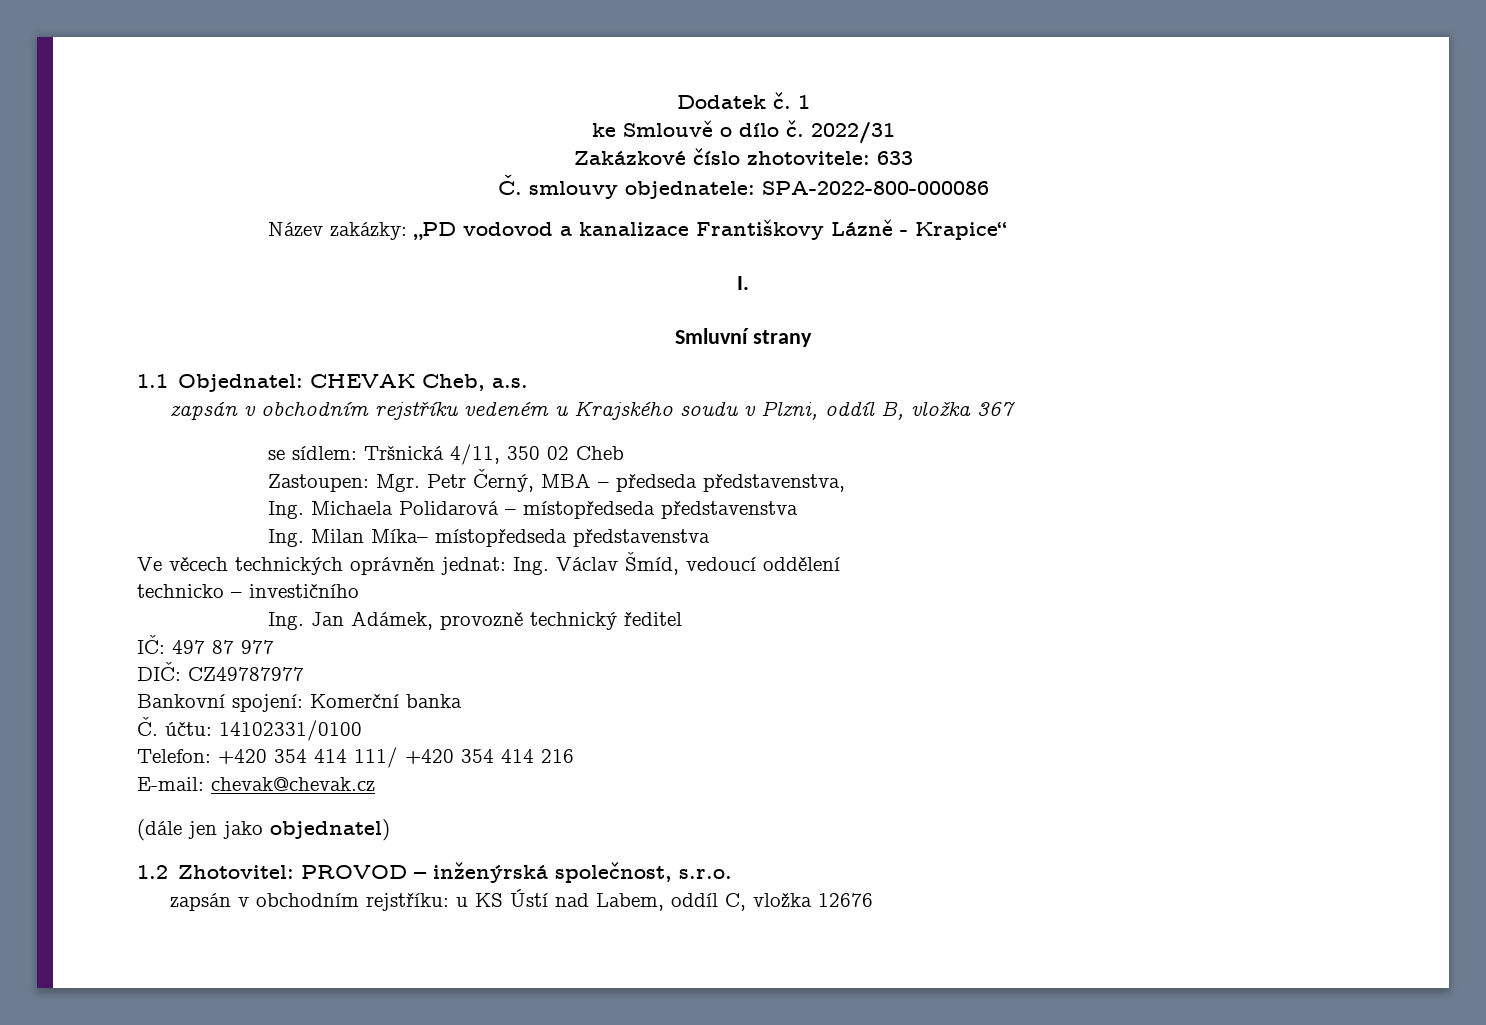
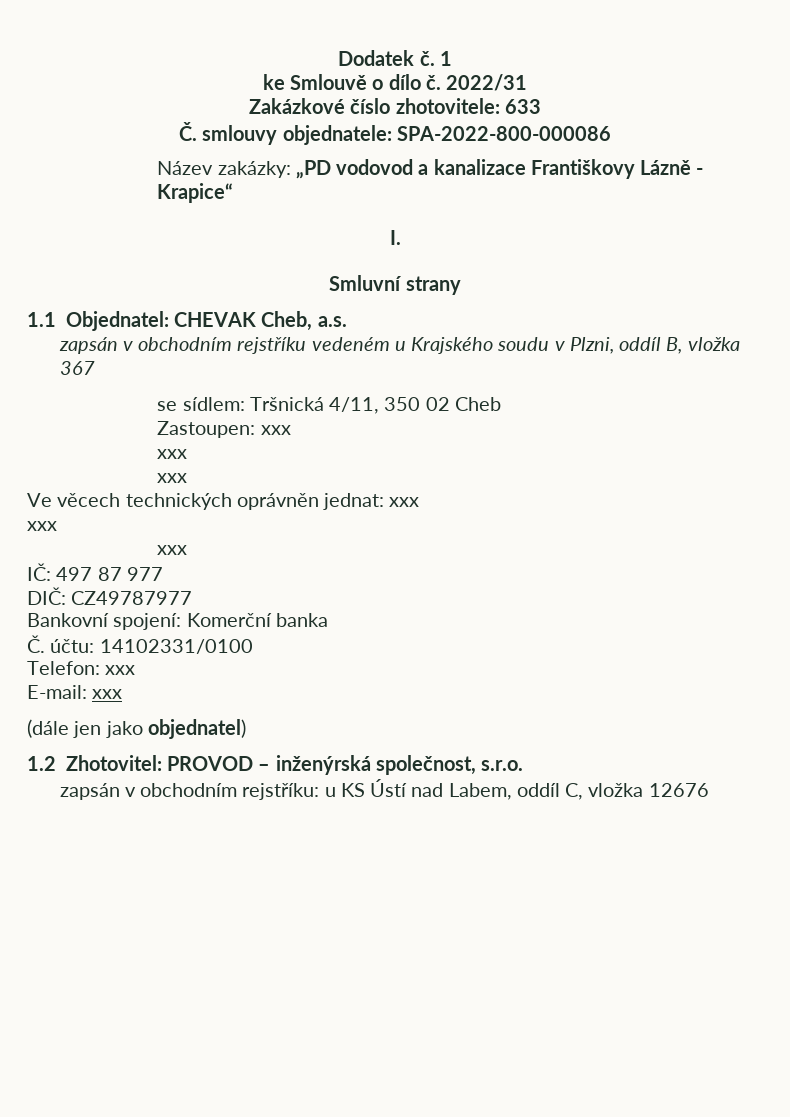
[376,469,846,492] [268,501,799,519] [268,529,711,547] Mgr. Petr Černý, MBA – předseda představenstva, // Ing. Michaela Polidarová – místopředseda představenstva // Ing. Milan Míka– místopředseda představenstva -> [260,425,291,435] [157,449,188,459] [157,473,188,483] xxx // xxx // xxx
[513,552,840,575] [137,584,359,598] [268,611,683,630] Ing. Václav Šmíd, vedoucí oddělení // technicko – investičního // Ing. Jan Adámek, provozně technický ředitel -> [389,497,420,507] [27,521,57,531] [157,545,188,555] xxx // xxx // xxx
[218,747,574,768] +420 354 414 111/ +420 354 414 216 -> [105,665,136,675] xxx
[211,777,375,792] chevak@chevak.cz -> [92,689,123,699] xxx

